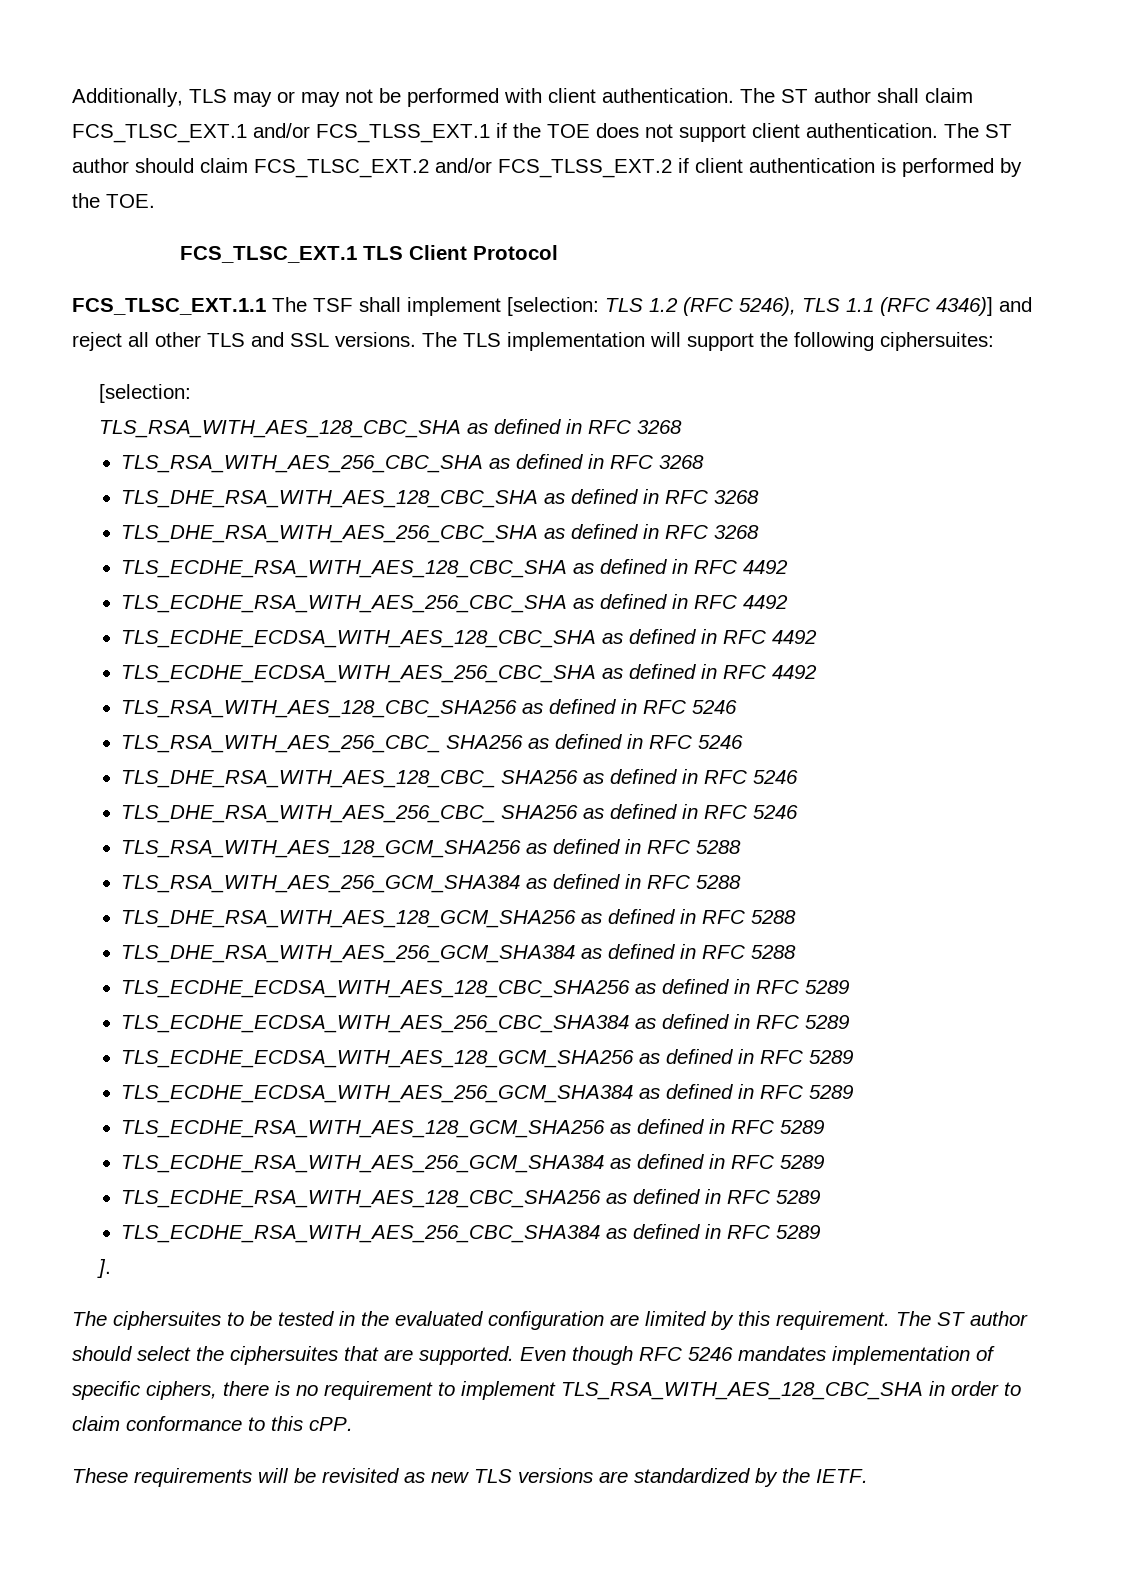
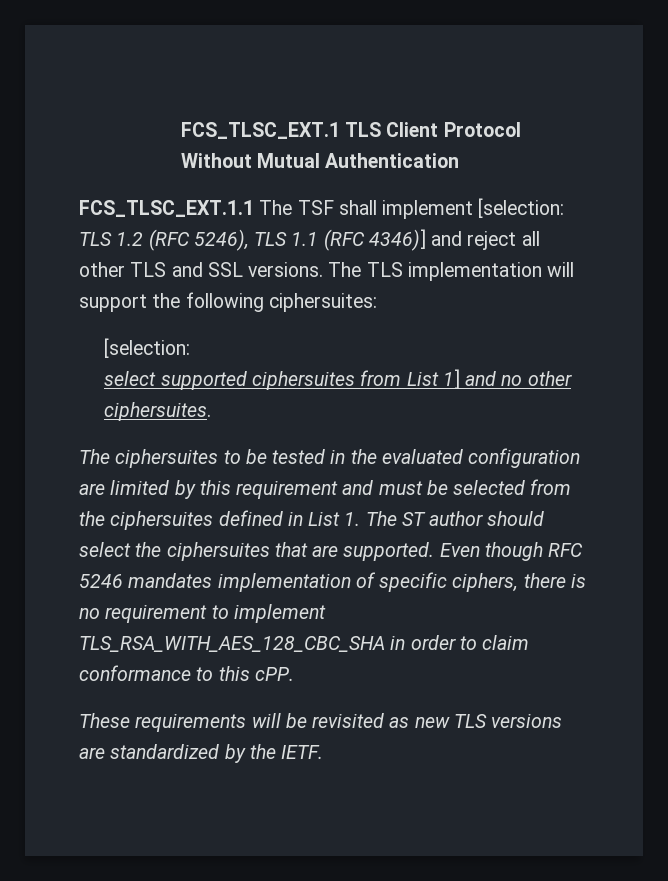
[72,88,973,107] [72,123,1012,143] [72,158,1022,178] [72,193,155,208] Additionally, TLS may or may not be performed with client authentication. The ST author shall claim FCS_TLSC_EXT.1 and/or FCS_TLSS_EXT.1 if the TOE does not support client authentication. The ST author should claim FCS_TLSC_EXT.2 and/or FCS_TLSS_EXT.2 if client authentication is performed by the TOE. // -> (180, 130) none
(558, 252) none -> [180,153,460,168] Without Mutual Authentication
[98,419,682,438] [121,454,705,473] [121,489,760,508] [121,524,760,543] [121,559,789,578] [121,594,789,613] [121,629,818,648] [121,664,818,683] [121,699,738,718] [121,734,744,753] [121,769,799,788] [121,804,799,823] [121,839,742,858] [121,874,742,893] [121,909,797,928] [121,944,797,963] [121,979,850,998] [121,1014,850,1033] [121,1049,854,1068] [121,1084,854,1103] [121,1119,825,1138] [121,1154,825,1173] [121,1189,821,1208] [121,1224,821,1243] [96,1259,111,1278] TLS_RSA_WITH_AES_128_CBC_SHA as defined in RFC 3268 // TLS_RSA_WITH_AES_256_CBC_SHA as defined in RFC 3268 // TLS_DHE_RSA_WITH_AES_128_CBC_SHA as defined in RFC 3268 // TLS_DHE_RSA_WITH_AES_256_CBC_SHA as defined in RFC 3268 // TLS_ECDHE_RSA_WITH_AES_128_CBC_SHA as defined in RFC 4492 // TLS_ECDHE_RSA_WITH_AES_256_CBC_SHA as defined in RFC 4492 // TLS_ECDHE_ECDSA_WITH_AES_128_CBC_SHA as defined in RFC 4492 // TLS_ECDHE_ECDSA_WITH_AES_256_CBC_SHA as defined in RFC 4492 // TLS_RSA_WITH_AES_128_CBC_SHA256 as defined in RFC 5246 // TLS_RSA_WITH_AES_256_CBC_ SHA256 as defined in RFC 5246 // TLS_DHE_RSA_WITH_AES_128_CBC_ SHA256 as defined in RFC 5246 // TLS_DHE_RSA_WITH_AES_256_CBC_ SHA256 as defined in RFC 5246 // TLS_RSA_WITH_AES_128_GCM_SHA256 as defined in RFC 5288 // TLS_RSA_WITH_AES_256_GCM_SHA384 as defined in RFC 5288 // TLS_DHE_RSA_WITH_AES_128_GCM_SHA256 as defined in RFC 5288 // TLS_DHE_RSA_WITH_AES_256_GCM_SHA384 as defined in RFC 5288 // TLS_ECDHE_ECDSA_WITH_AES_128_CBC_SHA256 as defined in RFC 5289 // TLS_ECDHE_ECDSA_WITH_AES_256_CBC_SHA384 as defined in RFC 5289 // TLS_ECDHE_ECDSA_WITH_AES_128_GCM_SHA256 as defined in RFC 5289 // TLS_ECDHE_ECDSA_WITH_AES_256_GCM_SHA384 as defined in RFC 5289 // TLS_ECDHE_RSA_WITH_AES_128_GCM_SHA256 as defined in RFC 5289 // TLS_ECDHE_RSA_WITH_AES_256_GCM_SHA384 as defined in RFC 5289 // TLS_ECDHE_RSA_WITH_AES_128_CBC_SHA256 as defined in RFC 5289 // TLS_ECDHE_RSA_WITH_AES_256_CBC_SHA384 as defined in RFC 5289 // ]. -> [104,369,572,390] [104,402,212,421] select supported ciphersuites from List 1] and no other ciphersuites.
[776,1311,890,1330] requirement. -> [236,479,572,499] [79,510,361,530] requirement and must be selected from the ciphersuites defined in List 1.

